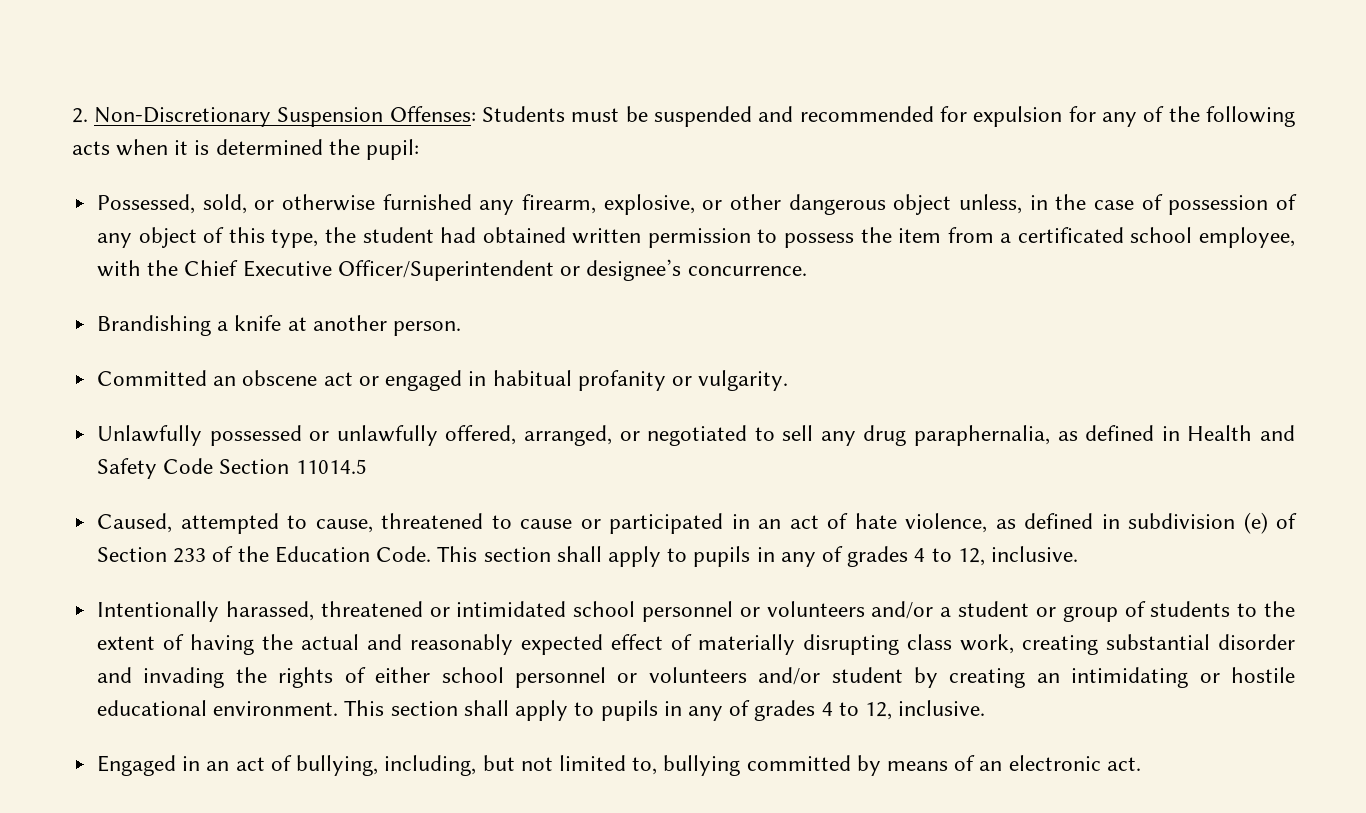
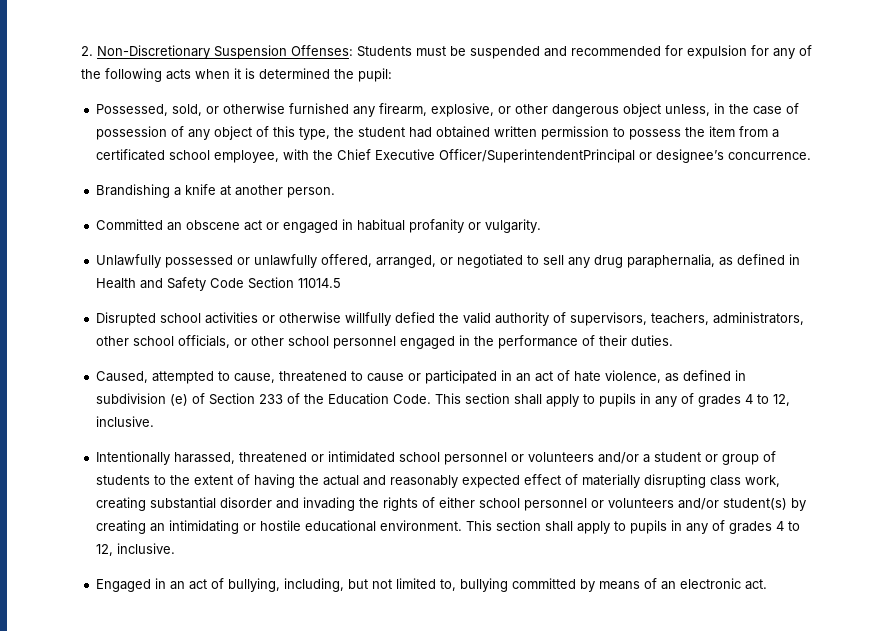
[337,260,554,281] Officer/Superintendent -> [438,149,635,163] Officer/SuperintendentPrincipal
(367, 466) none -> [95,312,804,326] [95,335,673,349] // Disrupted school activities or otherwise willfully defied the valid authority of supervisors, teachers, administrators, other school officials, or other school personnel engaged in the performance of their duties.
[831,667,903,683] student -> [722,498,787,510] student(s)

